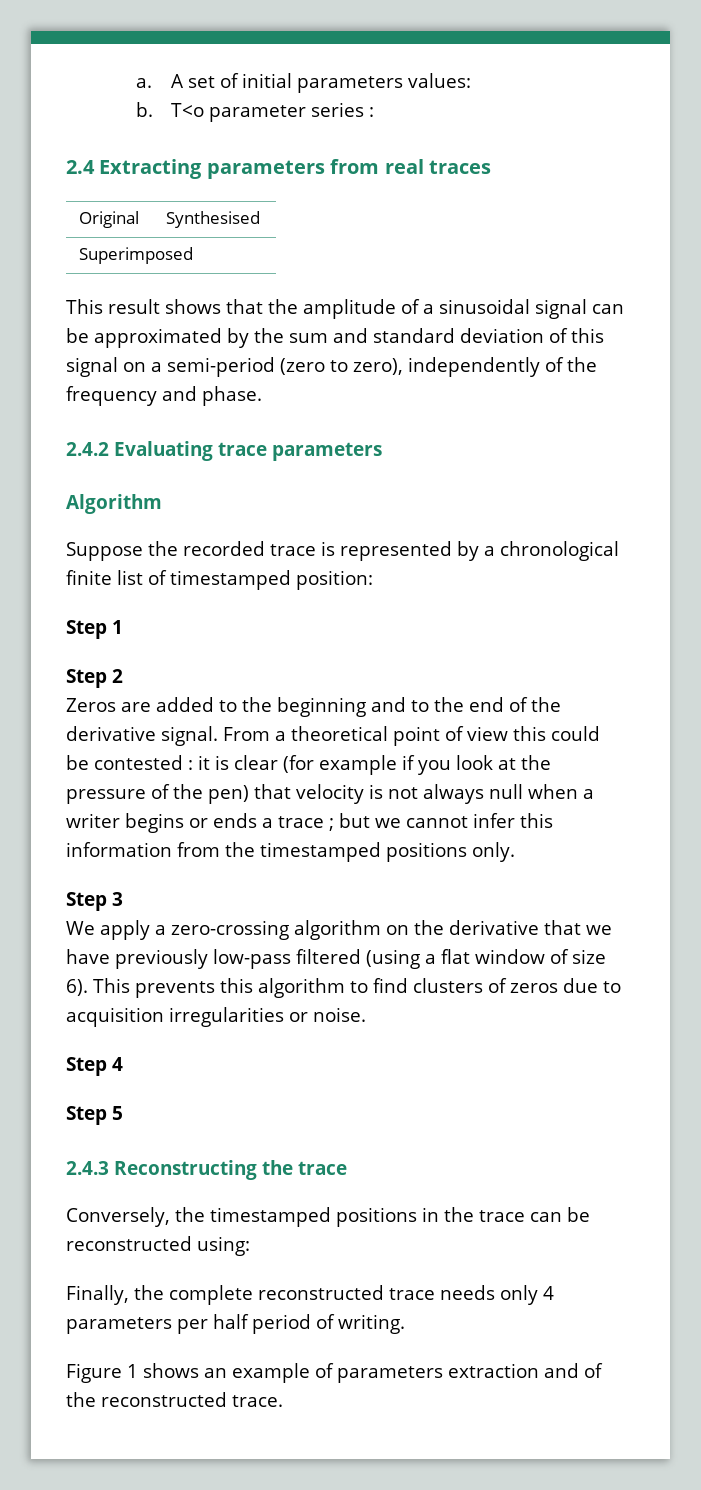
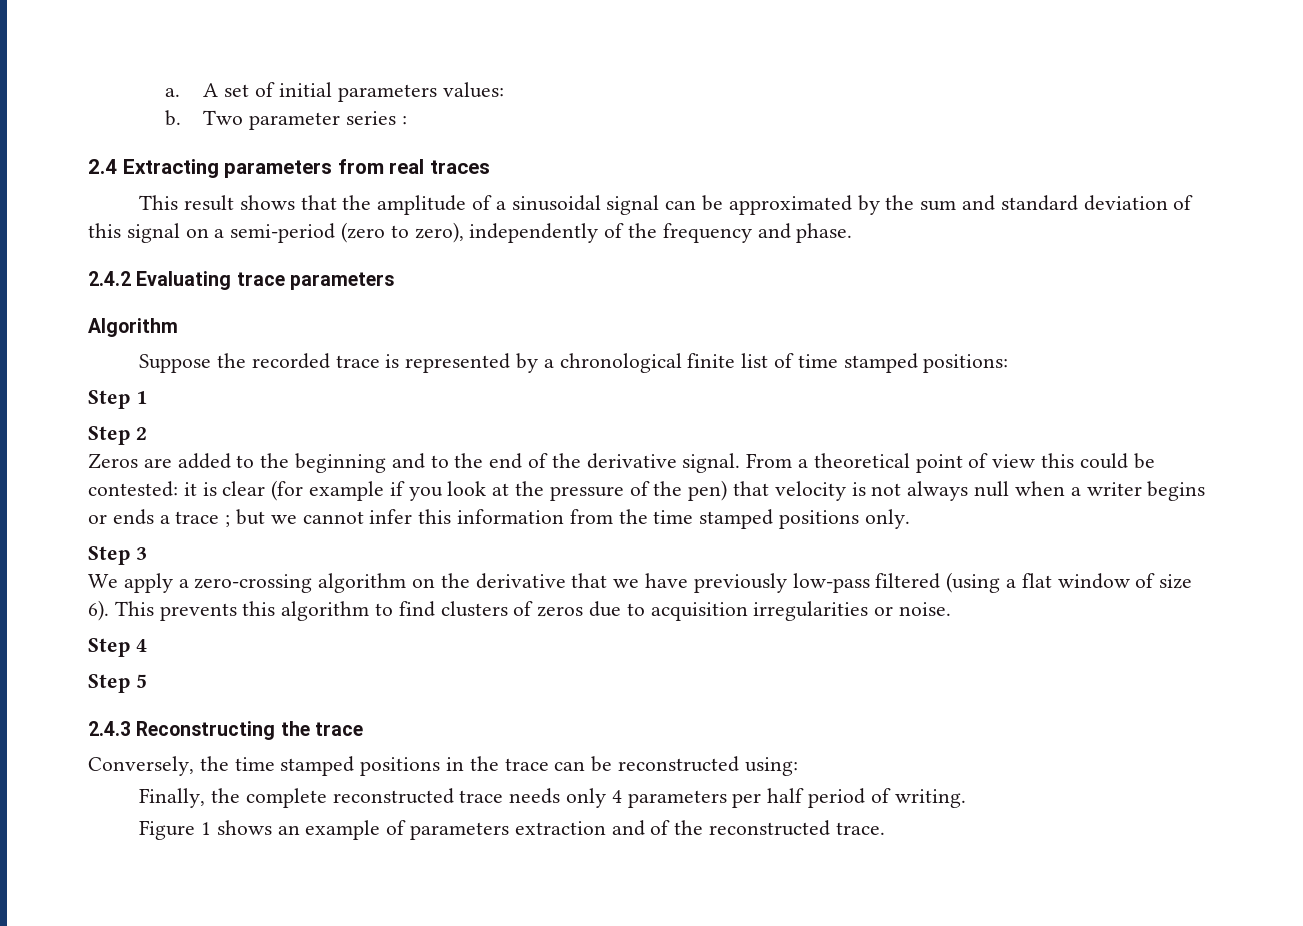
[171,103,205,117] T<o -> [203,110,244,125] Two
[79,211,140,228] [166,211,261,228] [79,247,194,264] // Original | Synthesised // Superimposed -> (490, 167) none
[170,570,373,590] timestamped position: -> [797,353,1009,373] time stamped positions:
[94,755,193,770] contested : -> [88,481,178,497] contested:
[260,842,381,862] timestamped -> [653,509,774,529] time stamped
[209,1207,331,1227] timestamped -> [234,756,355,776] time stamped

